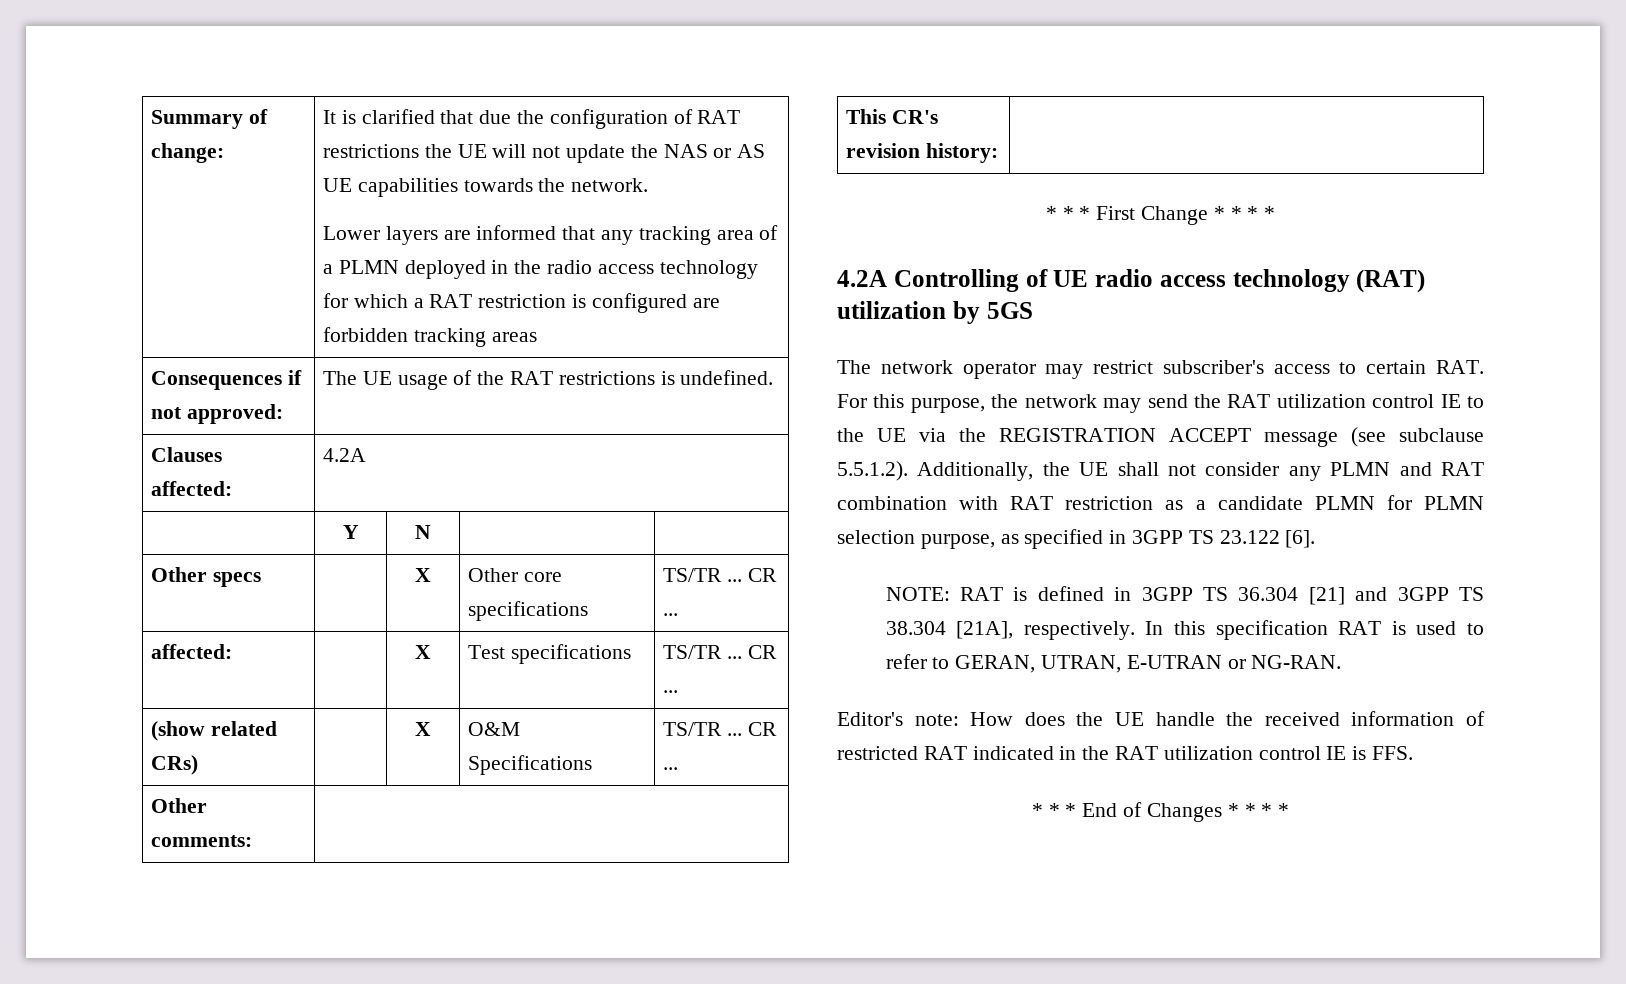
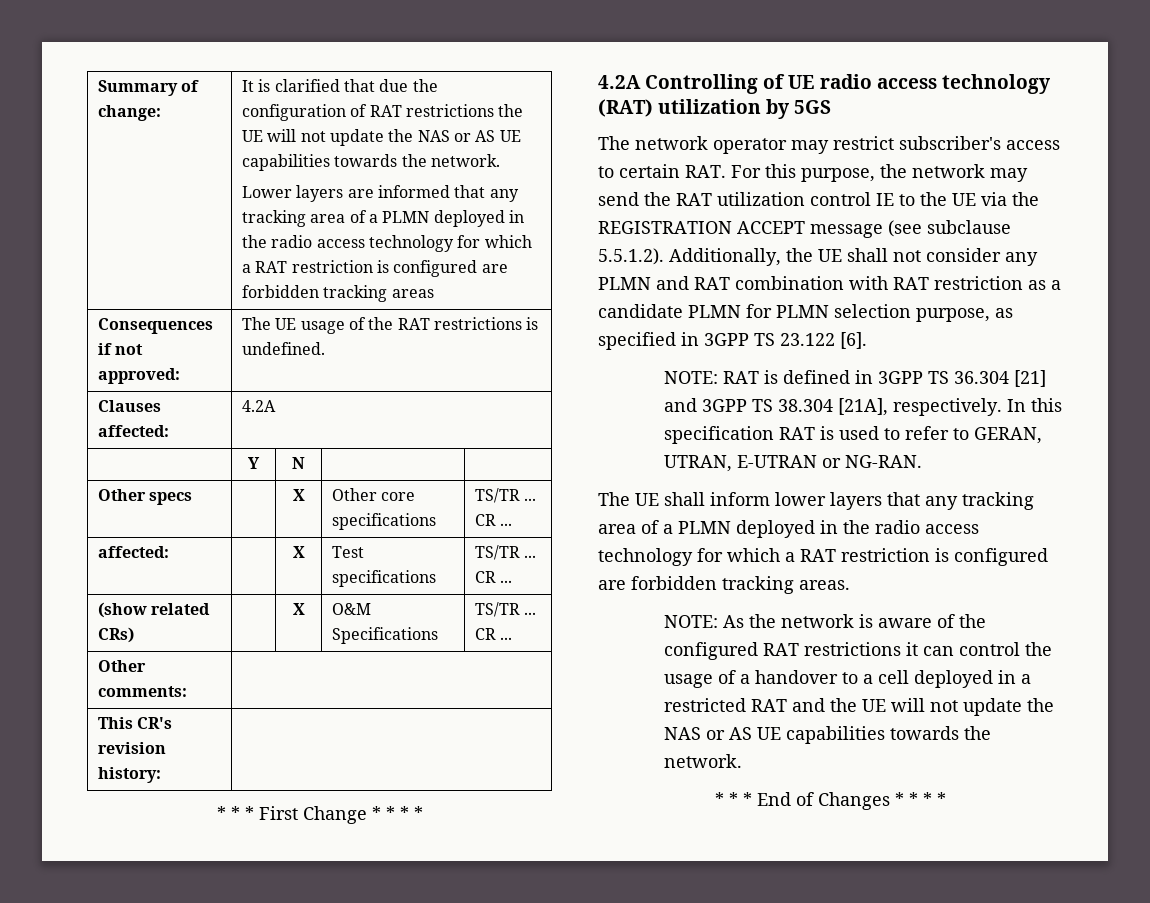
[837,711,1485,726] [837,746,1414,760] Editor's note: How does the UE handle the received information of restricted RAT indicated in the RAT utilization control IE is FFS. -> [598,492,1034,510] [598,520,979,538] [598,548,1048,566] [598,576,850,594] [664,614,987,628] [664,642,1053,660] [664,670,1032,688] [664,698,1055,716] [664,726,992,744] [664,754,743,768] The UE shall inform lower layers that any tracking area of a PLMN deployed in the radio access technology for which a RAT restriction is configured are forbidden tracking areas. // NOTE: As the network is aware of the configured RAT restrictions it can control the usage of a handover to a cell deployed in a restricted RAT and the UE will not update the NAS or AS UE capabilities towards the network.

